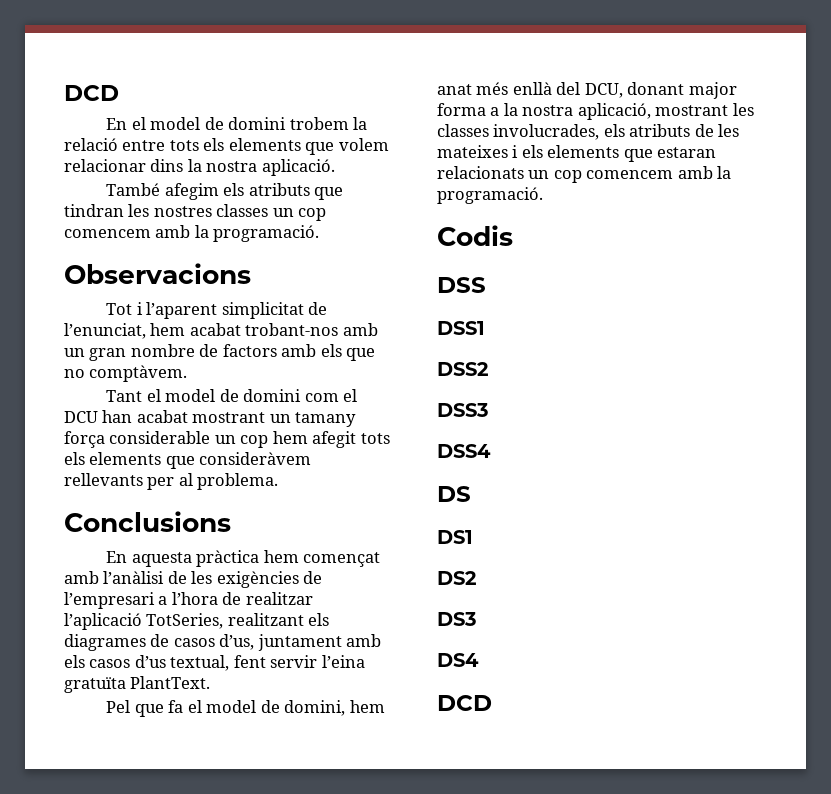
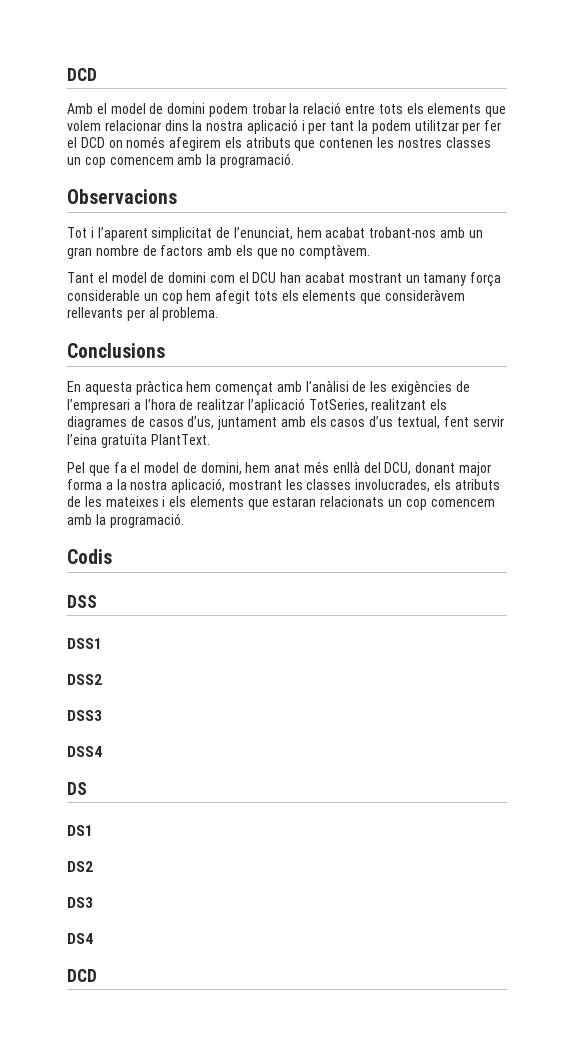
[106,117,349,130] En el model de domini trobem -> [67,103,286,117] Amb el model de domini podem trobar
[261,159,335,176] [106,183,219,200] aplicació. // També afegim -> [246,119,502,134] [67,136,222,151] aplicació i per tant la podem utilitzar per fer el DCD on només afegirem
[64,204,124,217] tindran -> [319,138,374,148] contenen

